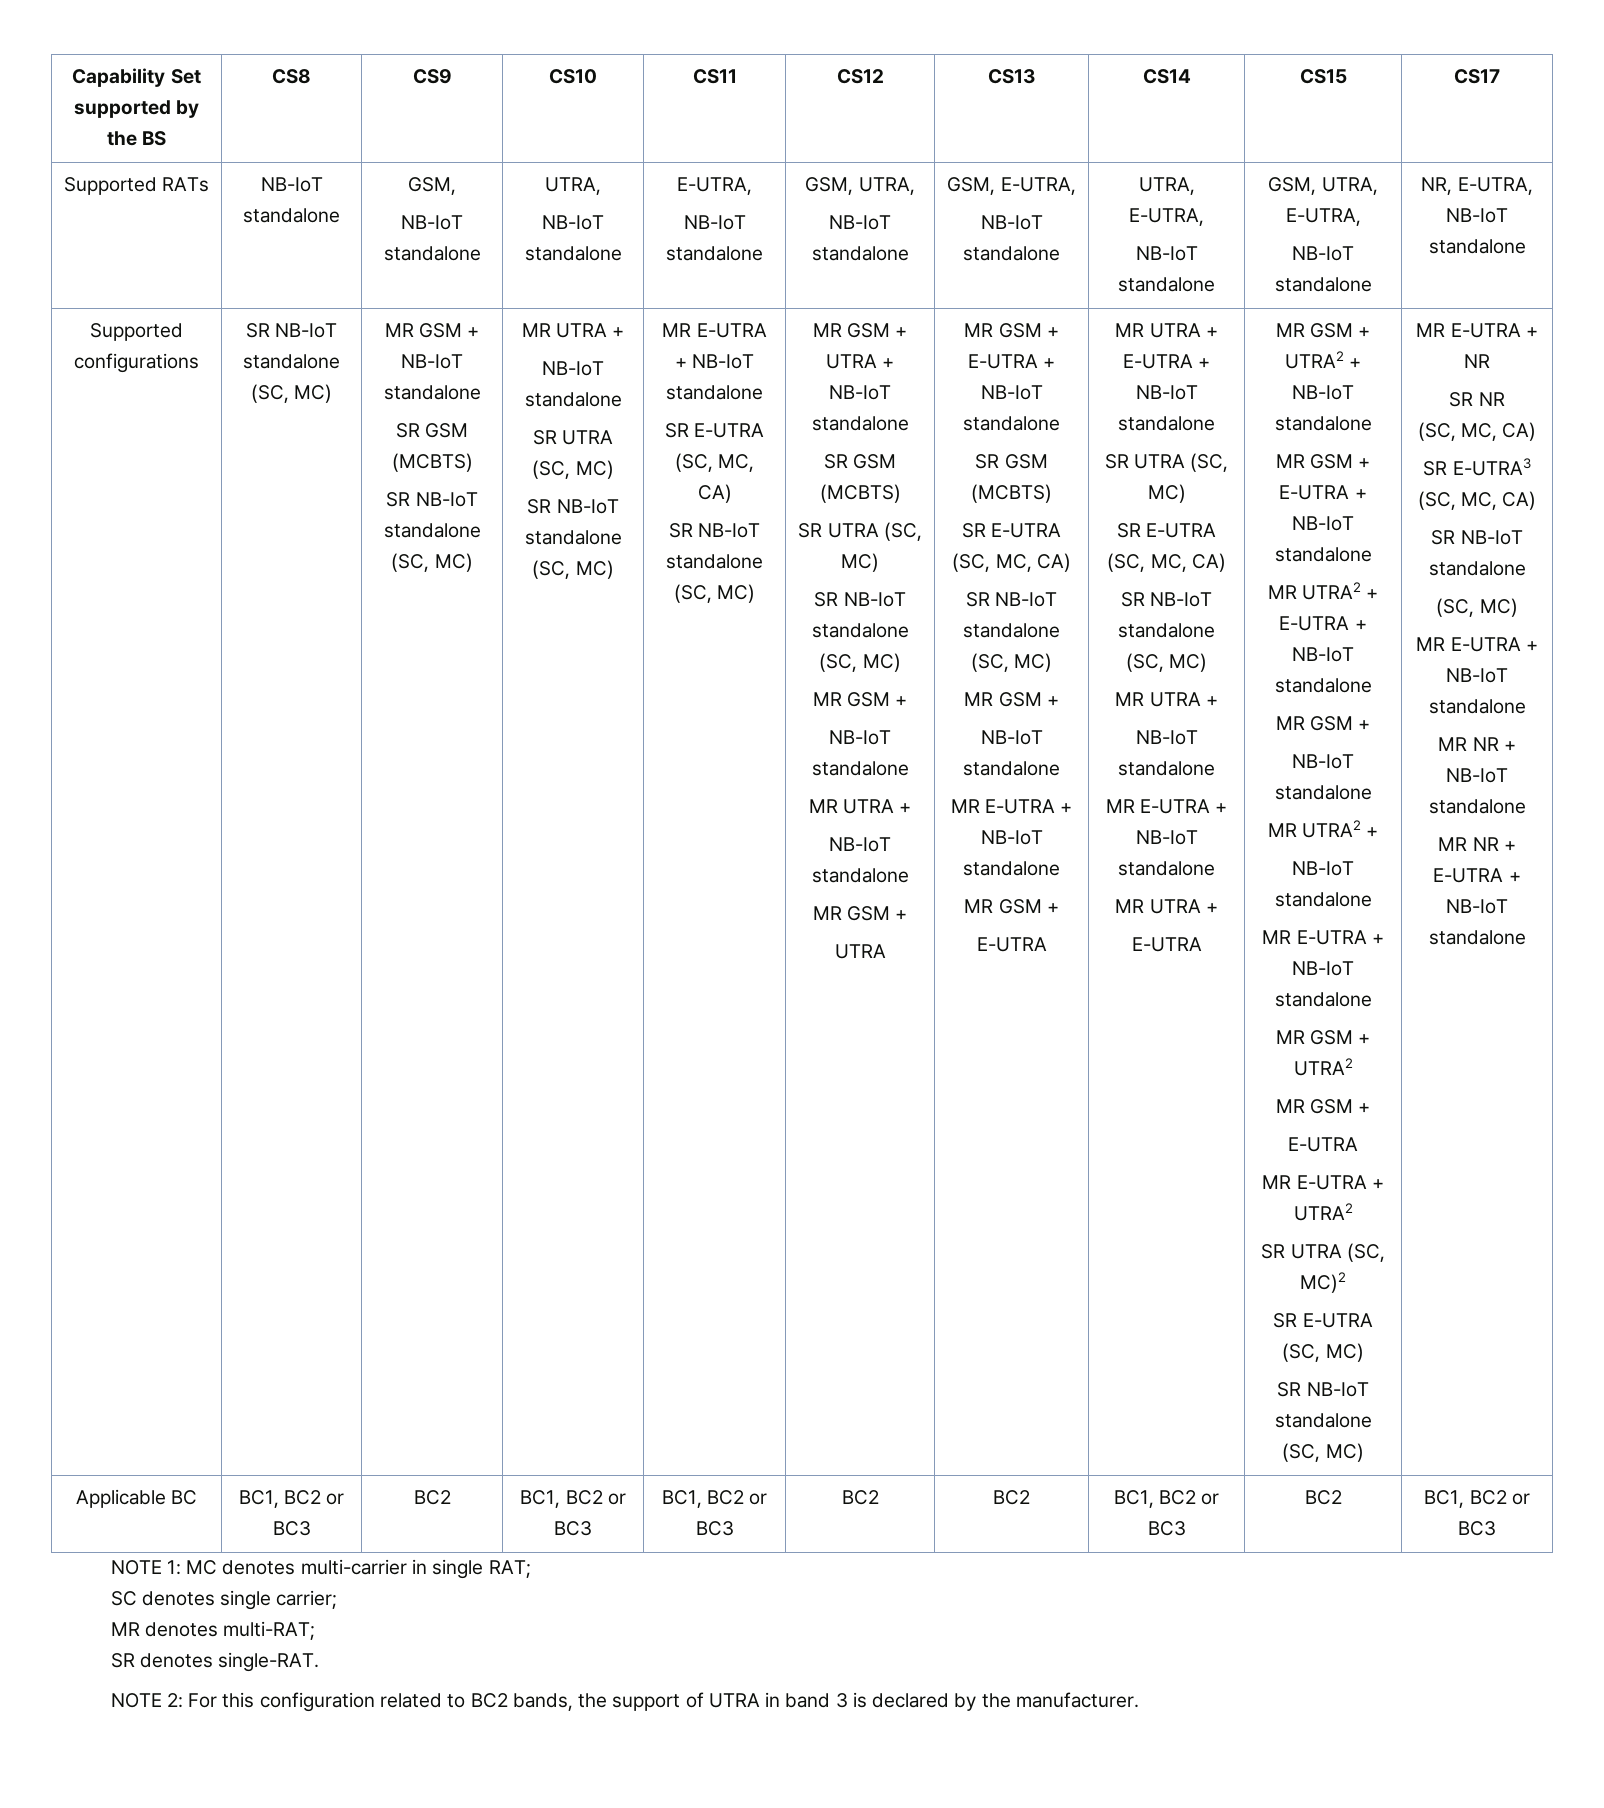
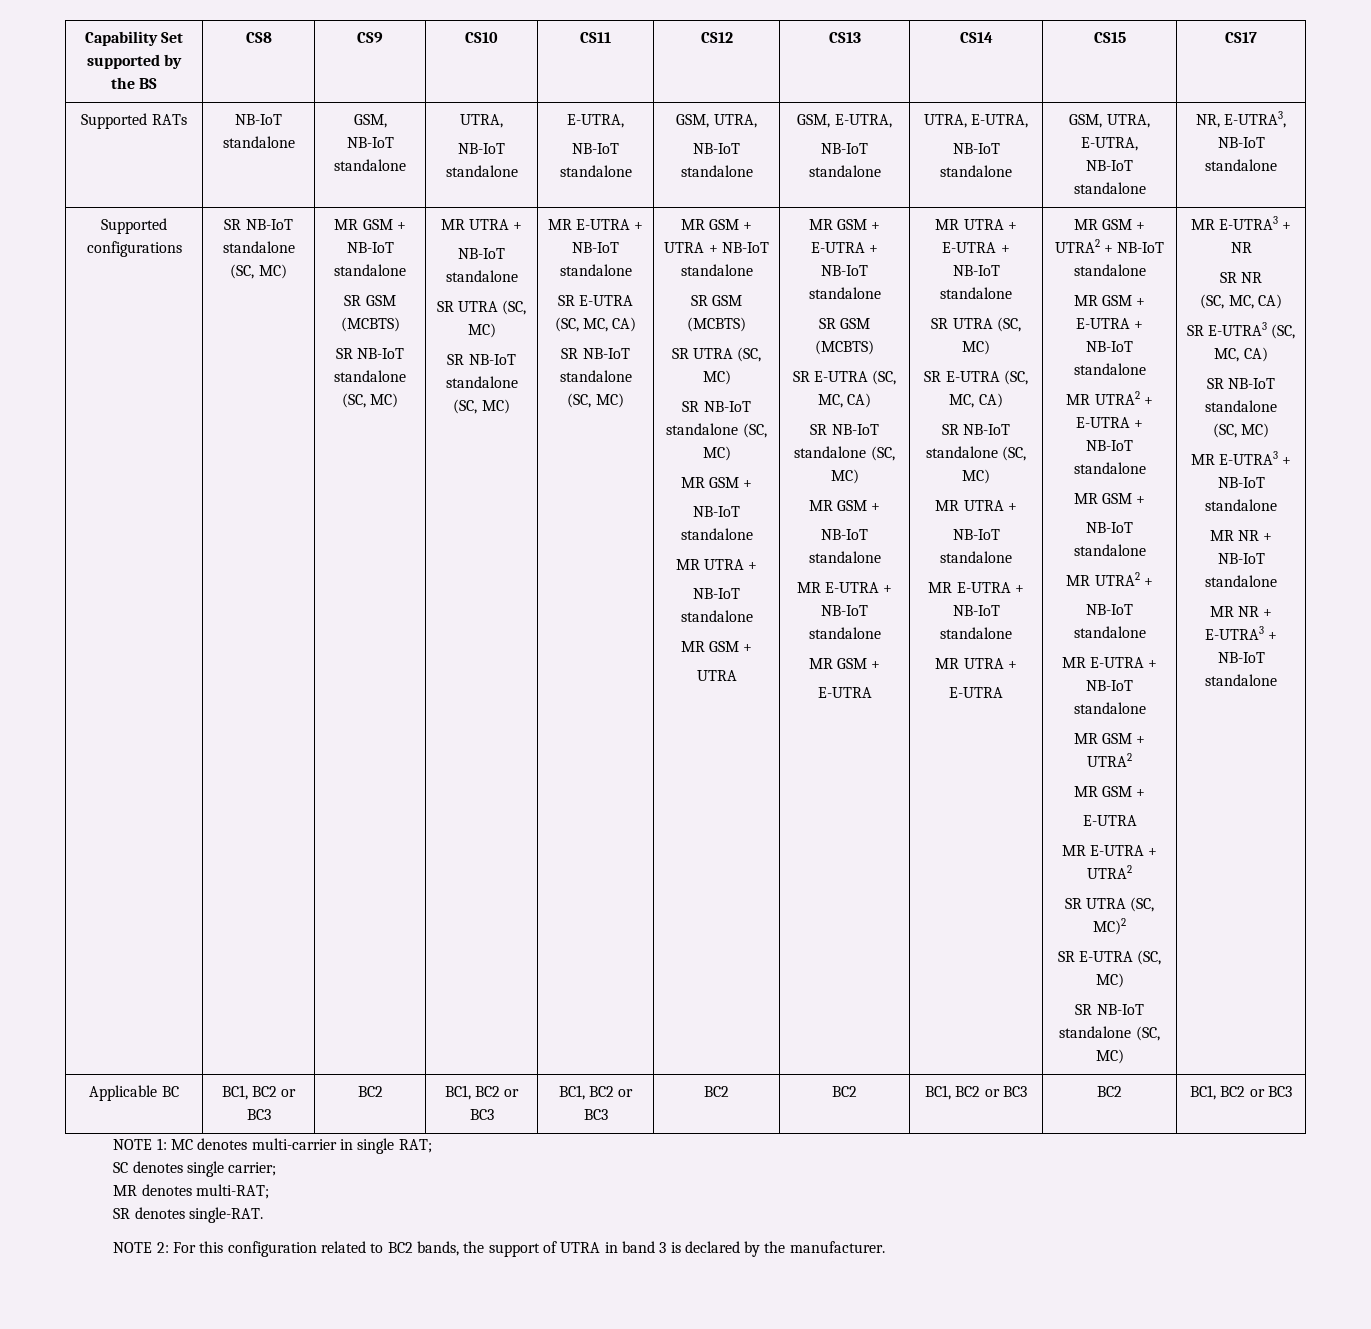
[1457,177,1533,195] E-UTRA, -> [1224,111,1287,128] E-UTRA3,
[1450,323,1521,338] E-UTRA -> [1219,216,1278,230] E-UTRA3
[1450,637,1521,652] E-UTRA -> [1219,451,1278,465] E-UTRA3
[1433,868,1504,883] E-UTRA -> [1204,626,1264,640] E-UTRA3

